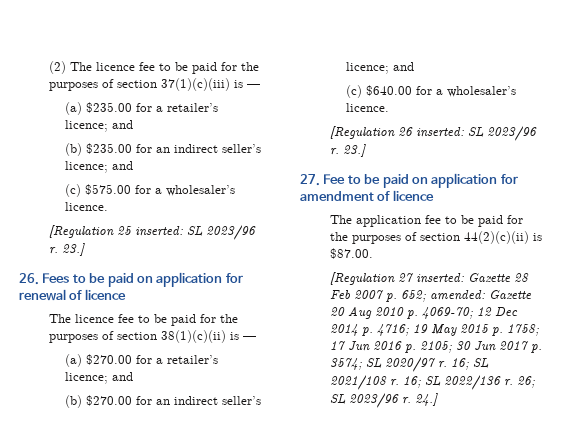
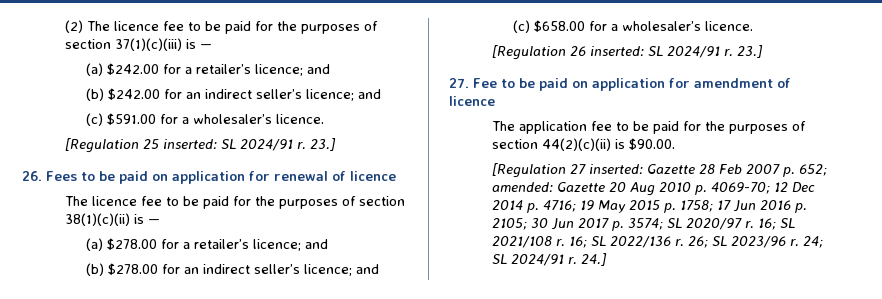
[85,102,218,113] [64,120,133,132] [64,143,261,156] [64,161,133,173] [64,184,131,197] $235.00 for a retailer’s licence; and // (b) $235.00 for an indirect seller’s licence; and // (c) $575.00 -> [106,63,330,76] [85,88,381,101] [85,113,156,126] $242.00 for a retailer’s licence; and // (b) $242.00 for an indirect seller’s licence; and // (c) $591.00
[206,225,257,240] 2023/96 -> [239,139,293,151] 2024/91
[85,354,218,365] [64,372,133,384] [64,395,261,408] [345,62,414,74] [345,85,412,98] $270.00 for a retailer’s licence; and // (b) $270.00 for an indirect seller’s licence; and // (c) $640.00 -> [106,238,328,251] [85,263,379,276] [512,20,585,33] $278.00 for a retailer’s licence; and // (b) $278.00 for an indirect seller’s licence; and // (c) $658.00
[487,126,538,141] 2023/96 -> [666,46,720,58] 2024/91
[330,248,374,259] $87.00. -> [628,138,675,150] $90.00.
(412, 400) none -> [802,236,823,248] [491,254,577,266] 24; SL 2024/91 r.

